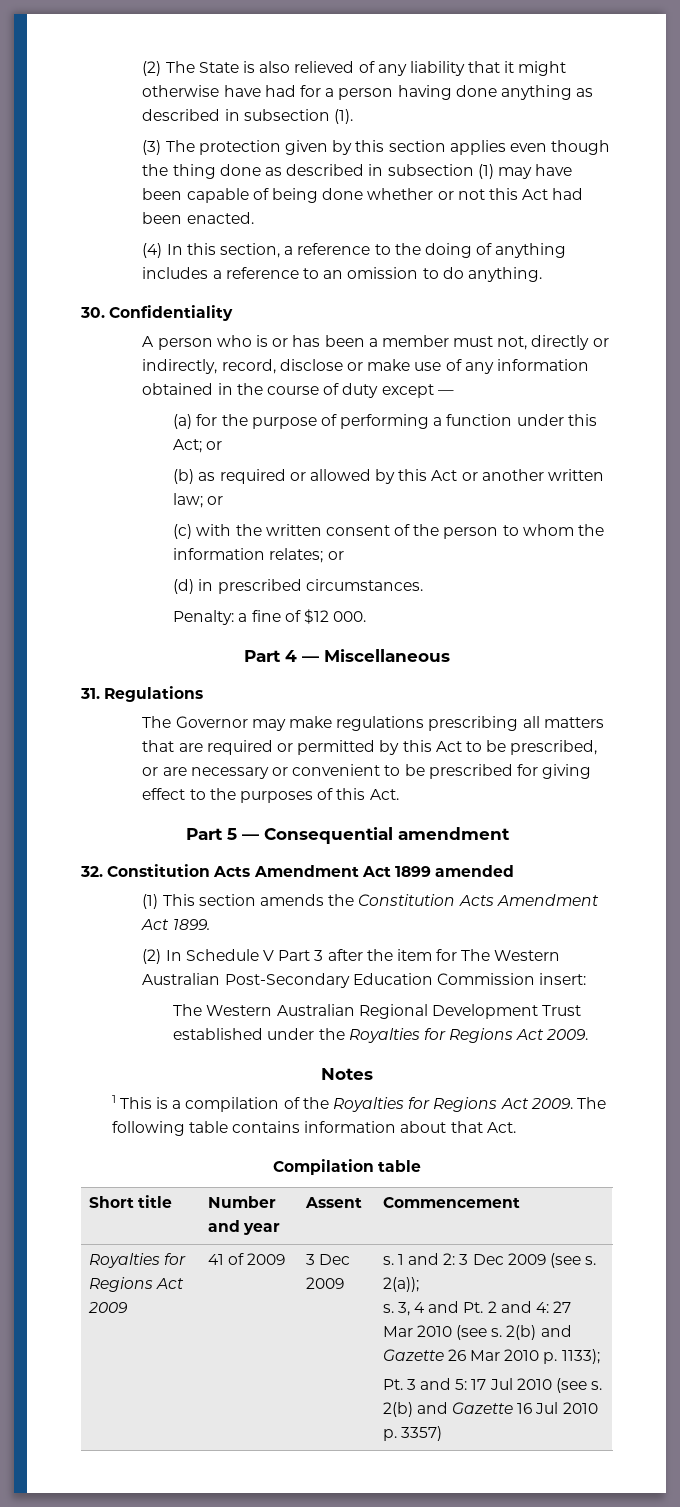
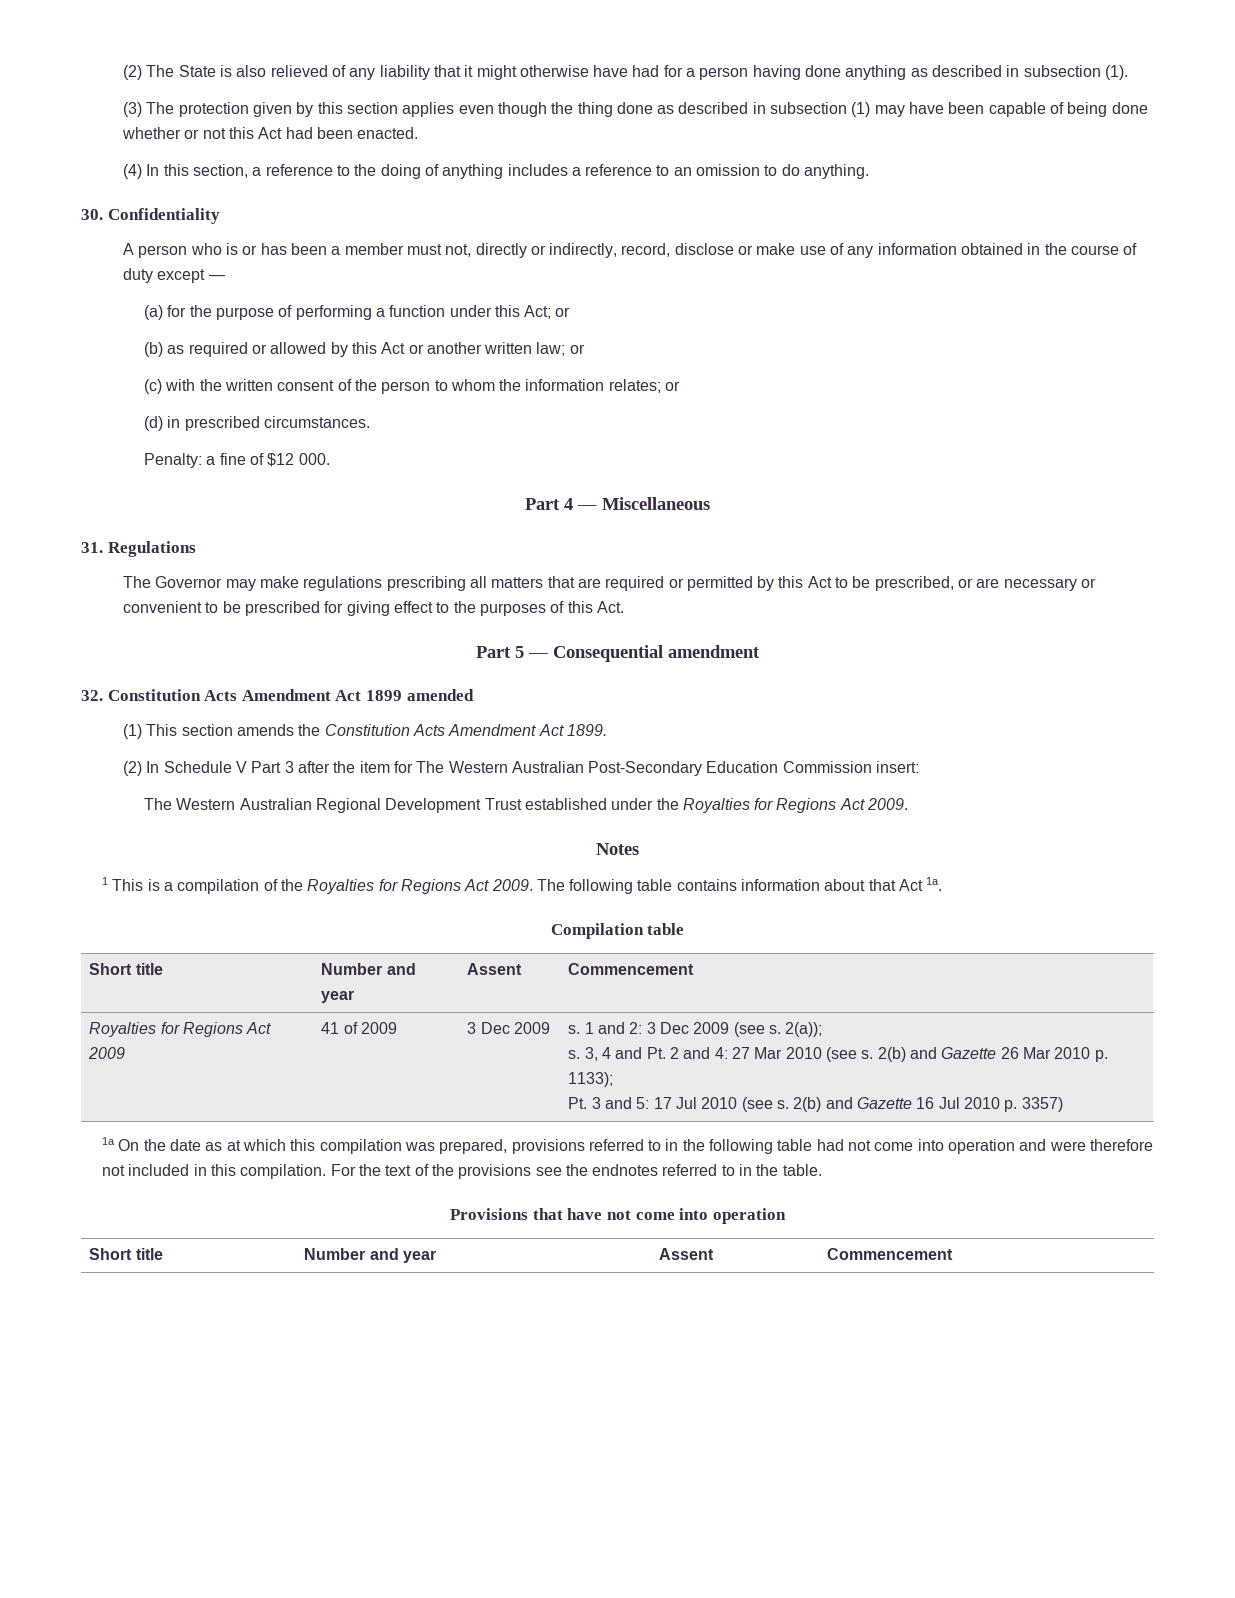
[486,1122,516,1133] Act. -> [899,877,943,891] Act 1a.
(442, 1433) none -> [101,1137,1153,1154] [101,1164,822,1179] [450,1208,786,1224] [89,1248,163,1260] [304,1248,437,1263] [659,1248,715,1260] [827,1248,954,1260] // 1a On the date as at which this compilation was prepared, provisions referred to in the following table had not come into operation and were therefore not included in this compilation. For the text of the provisions see the endnotes referred to in the table. // Provisions that have not come into operation // Short title | Number and year | Assent | Commencement

